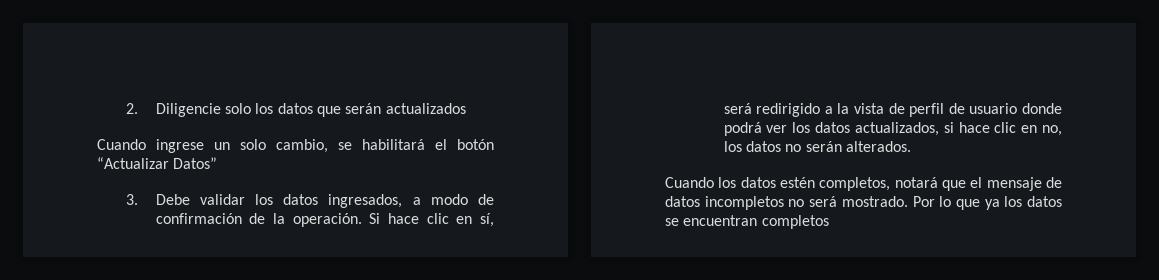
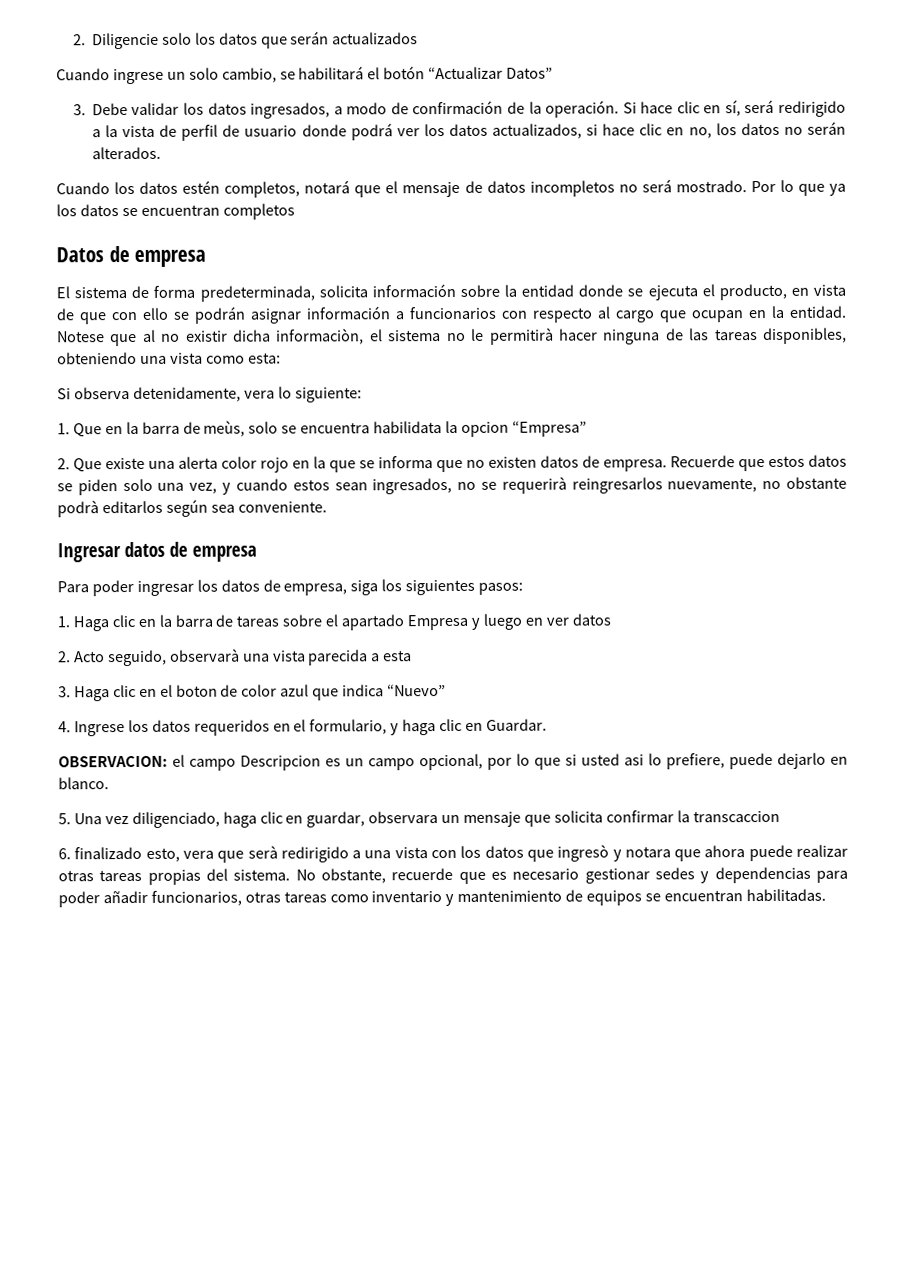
(829, 222) none -> [56,246,207,267] [56,283,846,302] [56,305,846,325] [57,327,847,347] [57,351,281,365] [57,386,362,403] [57,420,587,438] [57,454,847,473] [57,476,847,496] [57,499,327,518] [57,541,257,563] [57,579,524,597] [57,613,611,632] [58,648,413,667] [58,684,447,702] [58,718,547,737] [58,752,848,771] [58,777,109,790] [58,810,780,829] [58,844,848,863] [58,866,849,885] [58,888,826,908] // Datos de empresa // El sistema de forma predeterminada, solicita información sobre la entidad donde se ejecuta el producto, en vista de que con ello se podrán asignar información a funcionarios con respecto al cargo que ocupan en la entidad. Notese que al no existir dicha informaciòn, el sistema no le permitirà hacer ninguna de las tareas disponibles, obteniendo una vista como esta: // Si observa detenidamente, vera lo siguiente: // 1. Que en la barra de meùs, solo se encuentra habilidata la opcion “Empresa” // 2. Que existe una alerta color rojo en la que se informa que no existen datos de empresa. Recuerde que estos datos se piden solo una vez, y cuando estos sean ingresados, no se requerirà reingresarlos nuevamente, no obstante podrà editarlos según sea conveniente. // Ingresar datos de empresa // Para poder ingresar los datos de empresa, siga los siguientes pasos: // 1. Haga clic en la barra de tareas sobre el apartado Empresa y luego en ver datos // 2. Acto seguido, observarà una vista parecida a esta // 3. Haga clic en el boton de color azul que indica “Nuevo” // 4. Ingrese los datos requeridos en el formulario, y haga clic en Guardar. // OBSERVACION: el campo Descripcion es un campo opcional, por lo que si usted asi lo prefiere, puede dejarlo en blanco. // 5. Una vez diligenciado, haga clic en guardar, observara un mensaje que solicita confirmar la transcaccion // 6. finalizado esto, vera que serà redirigido a una vista con los datos que ingresò y notara que ahora puede realizar otras tareas propias del sistema. No obstante, recuerde que es necesario gestionar sedes y dependencias para poder añadir funcionarios, otras tareas como inventario y mantenimiento de equipos se encuentran habilitadas.

